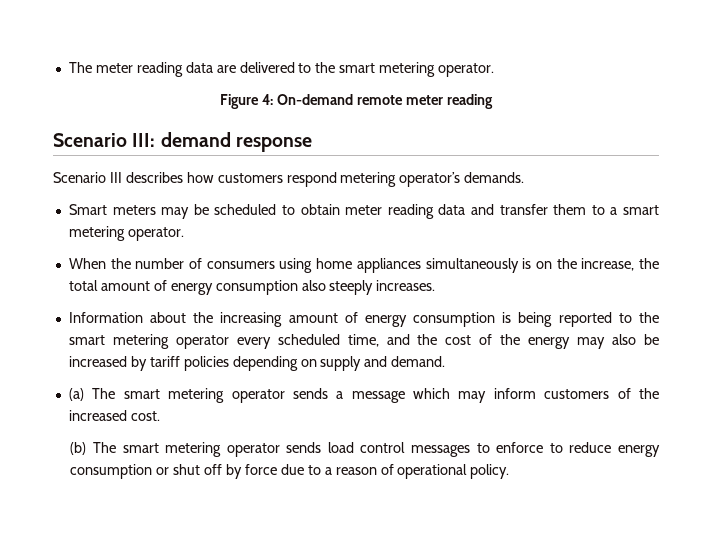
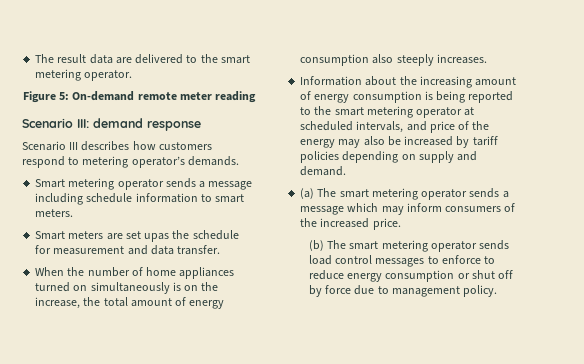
[68,62,183,77] The meter reading -> [35,54,87,63] The result
[262,94,274,105] 4: -> [59,92,70,100] 5:
(337, 179) none -> [68,157,80,165] to
[112,204,660,219] [68,226,184,241] meters may be scheduled to obtain meter reading data and transfer them to a smart metering operator. -> [68,178,253,190] [35,193,245,205] [35,209,74,217] [35,230,239,242] [35,245,221,255] metering operator sends a message including schedule information to smart meters. // Smart meters are set upas the schedule for measurement and data transfer.
[206,258,421,273] consumers using home appliances -> [146,267,235,279] [35,282,88,292] home appliances turned on
[236,334,472,349] every scheduled time, and the cost -> [464,107,475,116] [300,121,455,133] at scheduled intervals, and price
[544,389,610,399] customers -> [445,206,502,212] consumers
[130,411,160,421] cost. -> [372,218,401,230] price.
[324,464,468,479] a reason of operational -> [391,286,460,297] management

